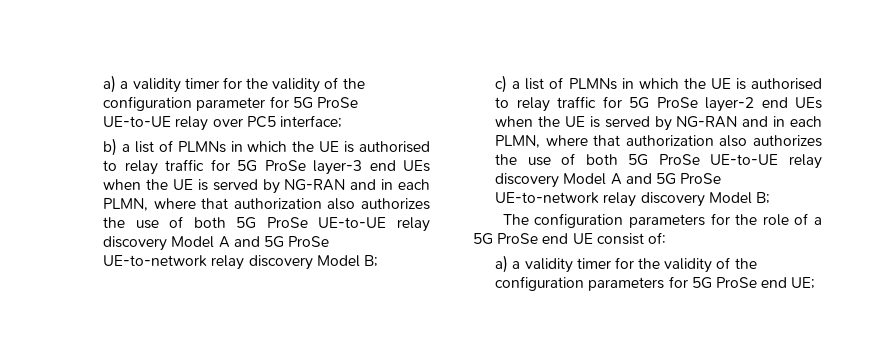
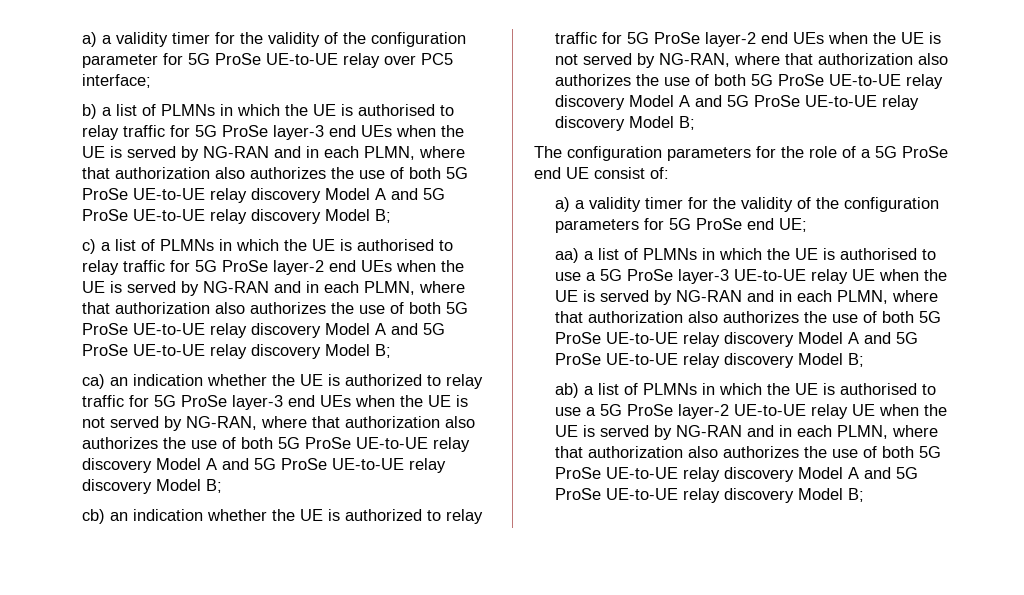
[103,255,208,267] UE-to-network -> [132,209,205,221] UE-to-UE
[495,192,600,204] UE-to-network -> [132,344,391,359] [81,374,483,389] [81,395,468,410] [81,416,475,431] [81,437,470,452] [81,458,446,473] [81,479,222,494] [81,509,483,524] [554,32,941,47] [554,53,948,68] [554,74,943,89] [554,95,877,110] UE-to-UE relay discovery Model B; // ca) an indication whether the UE is authorized to relay traffic for 5G ProSe layer-3 end UEs when the UE is not served by NG-RAN, where that authorization also authorizes the use of both 5G ProSe UE-to-UE relay discovery Model A and 5G ProSe UE-to-UE relay discovery Model B; // cb) an indication whether the UE is authorized to relay traffic for 5G ProSe layer-2 end UEs when the UE is not served by NG-RAN, where that authorization also authorizes the use of both 5G ProSe UE-to-UE relay discovery Model A and 5G ProSe UE-to-UE
(816, 283) none -> [554,248,936,263] [554,269,947,284] [554,290,938,305] [554,311,941,323] [554,332,918,347] [554,353,864,368] [554,383,936,398] [554,404,947,419] [554,425,938,440] [554,446,941,458] [554,467,918,482] [554,488,864,503] // aa) a list of PLMNs in which the UE is authorised to use a 5G ProSe layer-3 UE-to-UE relay UE when the UE is served by NG-RAN and in each PLMN, where that authorization also authorizes the use of both 5G ProSe UE-to-UE relay discovery Model A and 5G ProSe UE-to-UE relay discovery Model B; // ab) a list of PLMNs in which the UE is authorised to use a 5G ProSe layer-2 UE-to-UE relay UE when the UE is served by NG-RAN and in each PLMN, where that authorization also authorizes the use of both 5G ProSe UE-to-UE relay discovery Model A and 5G ProSe UE-to-UE relay discovery Model B;

